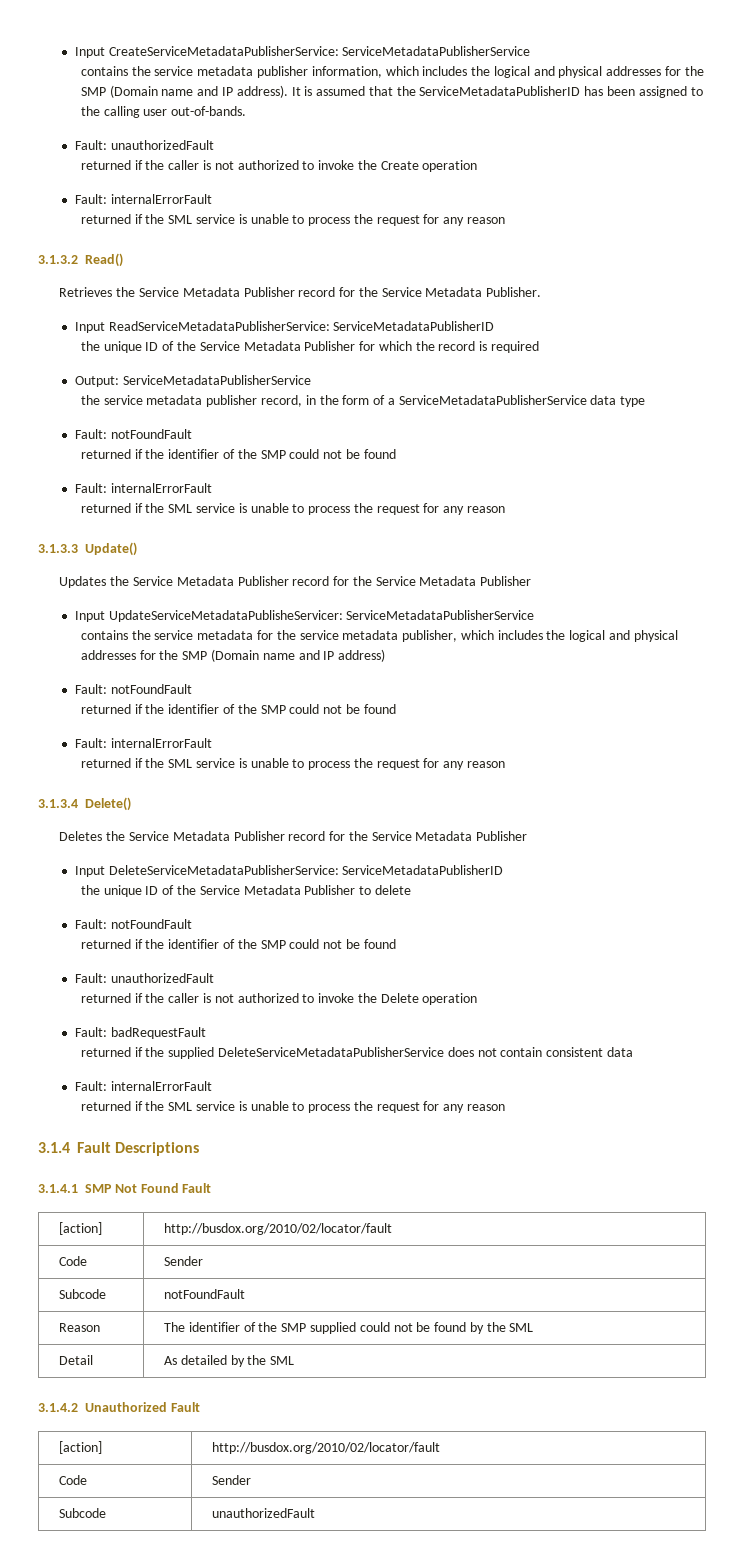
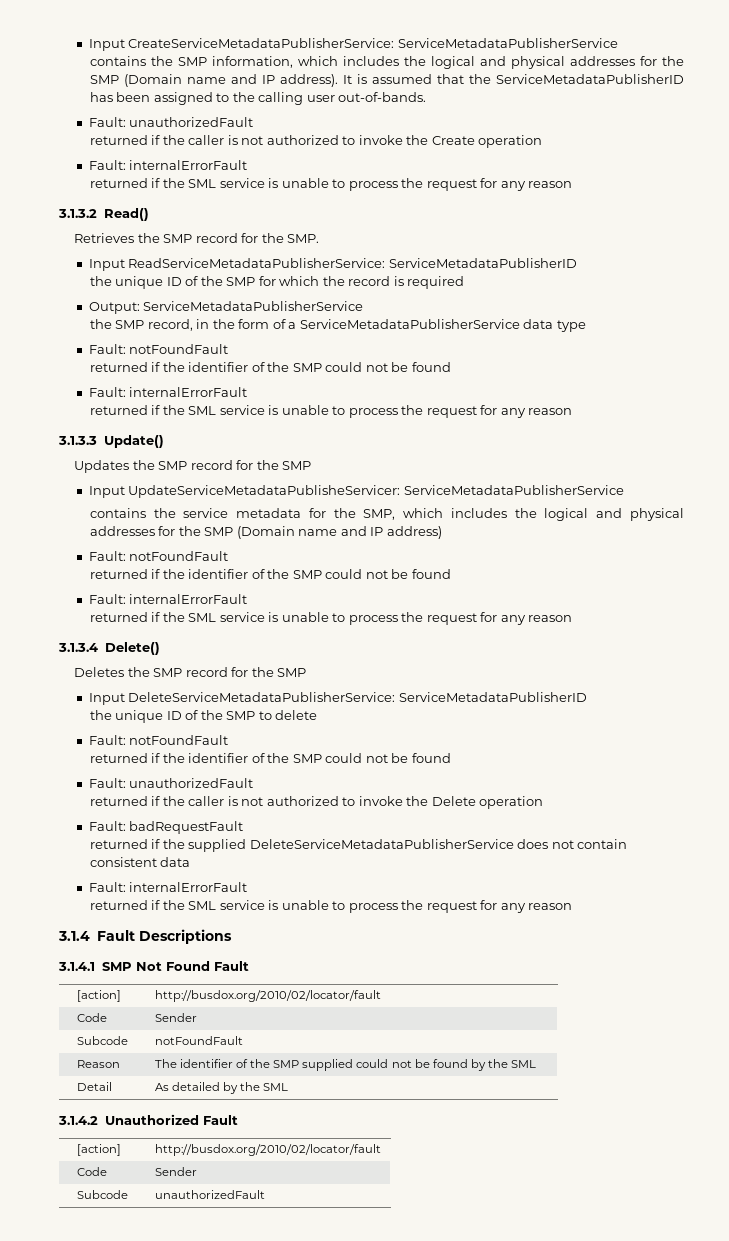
[154,66,308,78] service metadata publisher -> [177,57,207,66] SMP
[138,287,542,297] Service Metadata Publisher record for the Service Metadata Publisher. -> [163,233,320,243] SMP record for the SMP.
[199,341,356,351] Service Metadata Publisher -> [226,277,256,286] SMP
[103,395,258,407] service metadata publisher -> [115,320,145,329] SMP
[132,576,532,586] Service Metadata Publisher record for the Service Metadata Publisher -> [158,460,312,470] SMP record for the SMP
[299,630,458,642] service metadata publisher, -> [363,509,396,520] SMP,
[128,831,528,841] Service Metadata Publisher record for the Service Metadata Publisher -> [153,667,307,677] SMP record for the SMP
[199,885,356,895] Service Metadata Publisher -> [226,711,256,720] SMP

